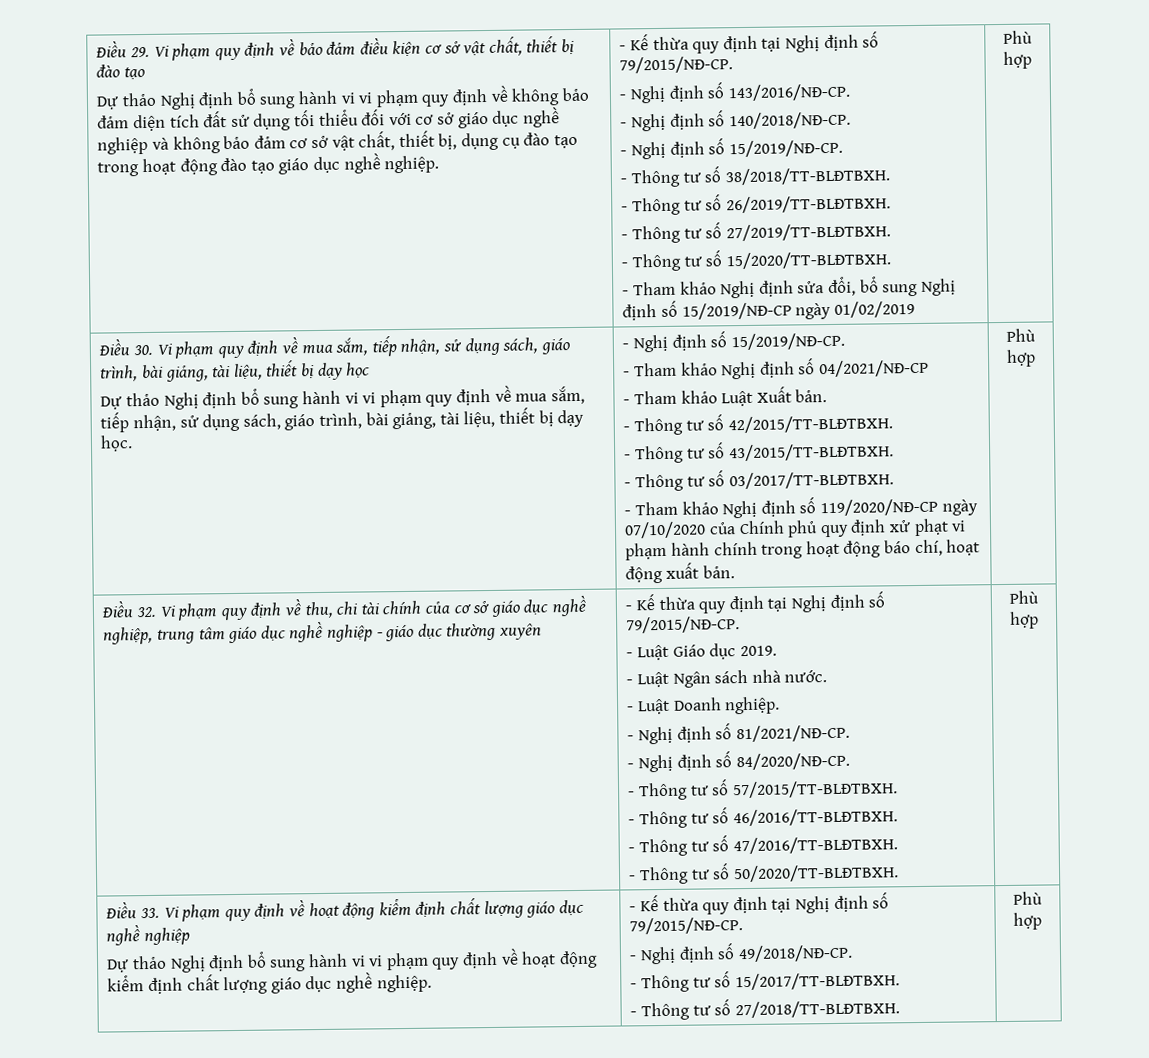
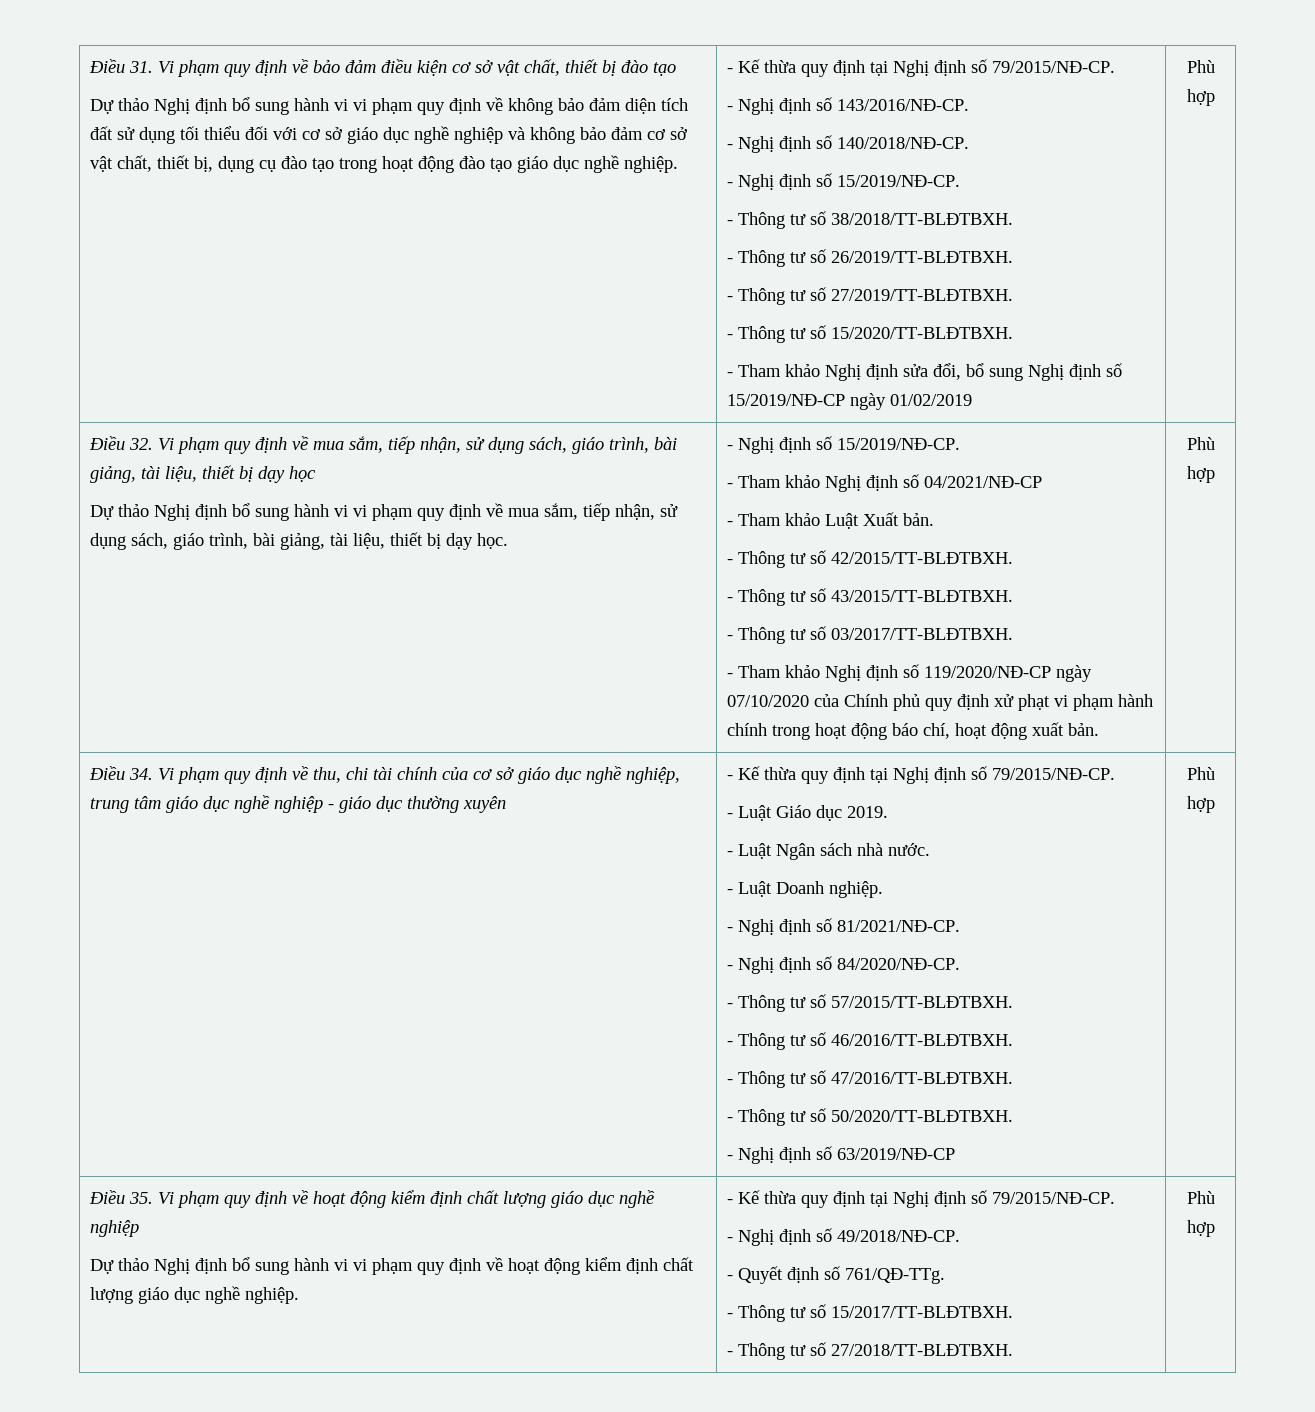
[95,40,151,58] Điều 29. -> [88,59,153,73] Điều 31.
[133,344,154,356] 30. -> [128,438,153,450] 32.
[136,606,157,618] 32. -> [128,768,153,780] 34.
[1009,590,1039,604] [1009,611,1039,629] [105,901,161,919] | Phù hợp // Điều 33. -> [726,1146,955,1164] [1186,767,1215,780] [1186,796,1215,813] [88,1190,153,1204] // - Nghị định số 63/2019/NĐ-CP | Phù hợp // Điều 35.
(853, 953) none -> [726,1266,945,1284] // - Quyết định số 761/QĐ-TTg.

